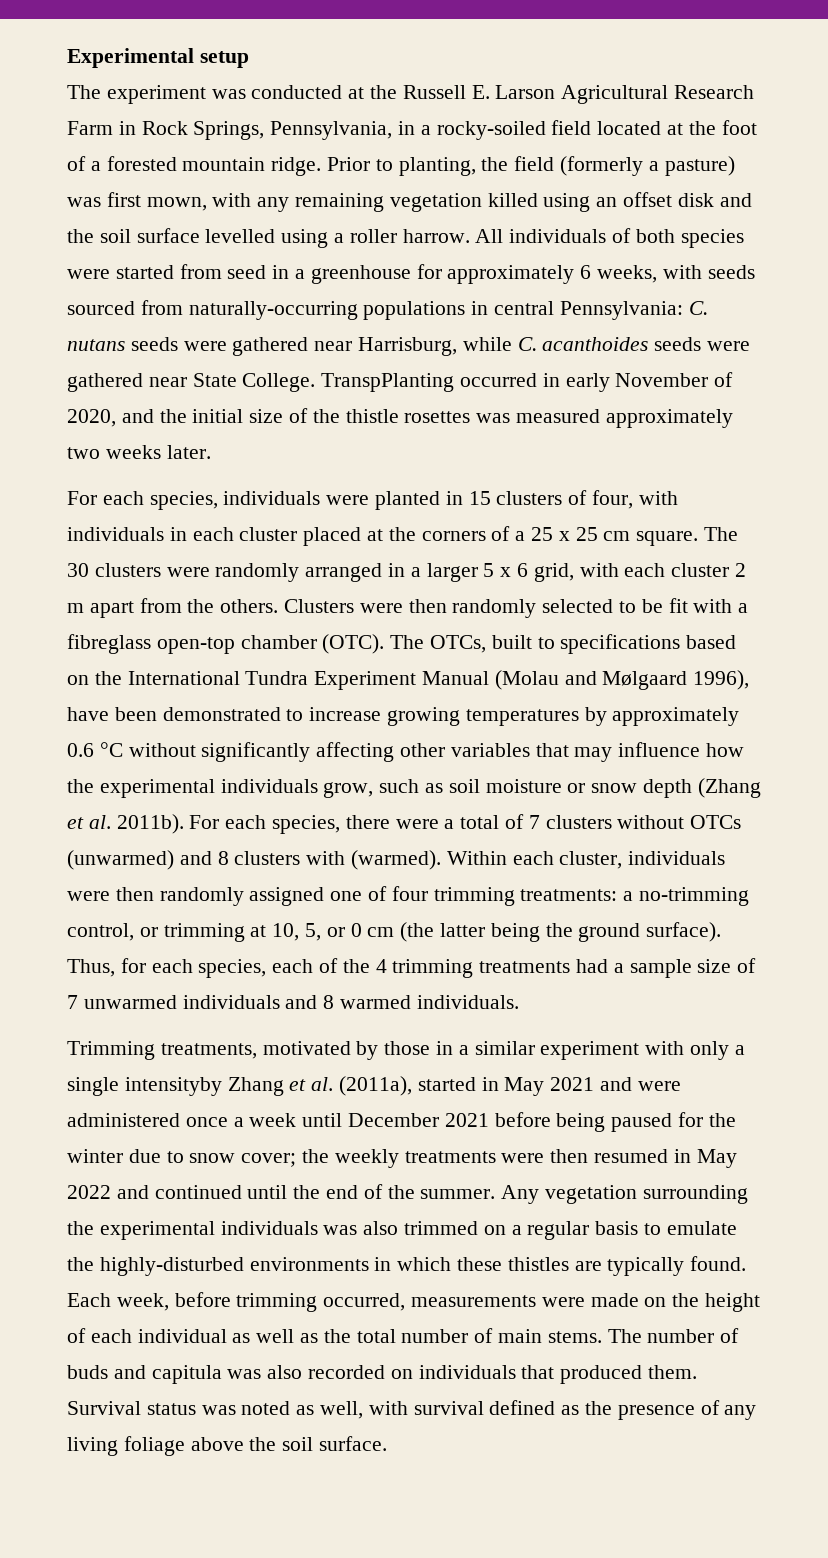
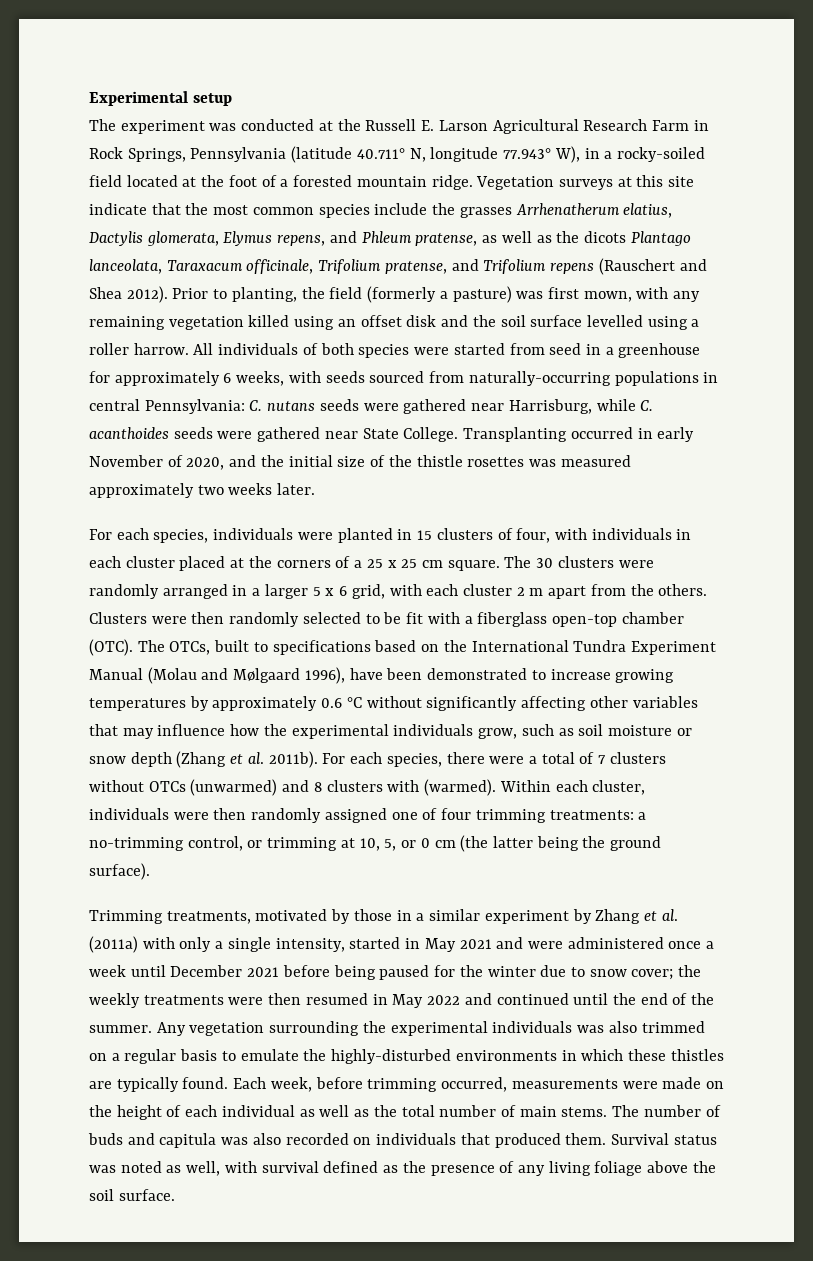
[270,121,393,140] Pennsylvania, -> [190,146,580,163] Pennsylvania (latitude 40.711° N, longitude 77.943° W),
(322, 166) none -> [476,175,695,190] [89,203,673,218] [89,231,691,246] [89,258,707,275] [89,286,168,303] Vegetation surveys at this site indicate that the most common species include the grasses Arrhenatherum elatius, Dactylis glomerata, Elymus repens, and Phleum pratense, as well as the dicots Plantago lanceolata, Taraxacum officinale, Trifolium pratense, and Trifolium repens (Rauschert and Shea 2012).
[321,373,455,392] TranspPlanting -> [463,427,568,442] Transplanting
[67,634,151,654] fibreglass -> [477,612,548,627] fiberglass
[67,958,757,978] [67,995,519,1009] Thus, for each species, each of the 4 trimming treatments had a sample size of 7 unwarmed individuals and 8 warmed individuals. -> (150, 871) none
[645,1041,745,1060] [67,1076,413,1096] with only a single intensityby Zhang et al. (2011a), -> [572,909,678,924] [89,936,345,953] by Zhang et al. (2011a) with only a single intensity,

